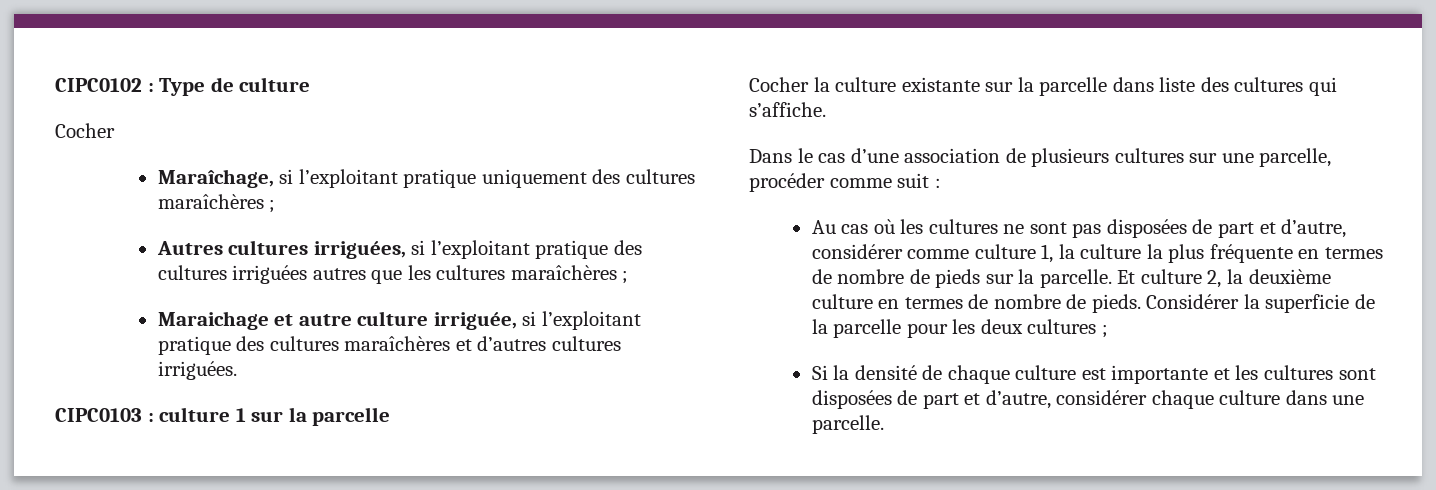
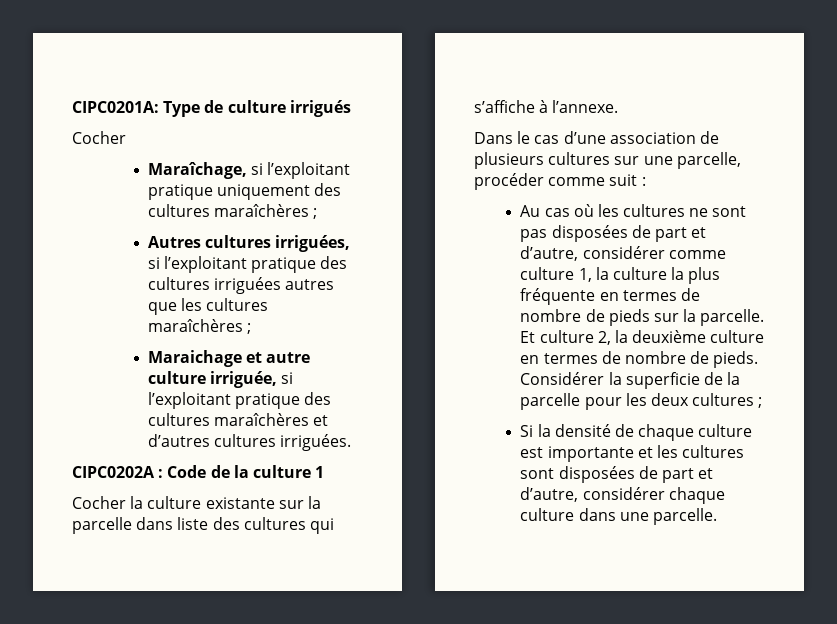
[55,78,154,92] CIPC0102 : -> [72,101,159,113] CIPC0201A:
(311, 84) none -> [289,100,351,117] irrigués
[55,408,154,422] CIPC0103 : -> [72,465,249,478] CIPC0202A : Code de la
[251,407,391,426] sur la parcelle -> (325, 472) none
[749,102,826,117] s’affiche. -> [474,100,619,113] s’affiche à l’annexe.

